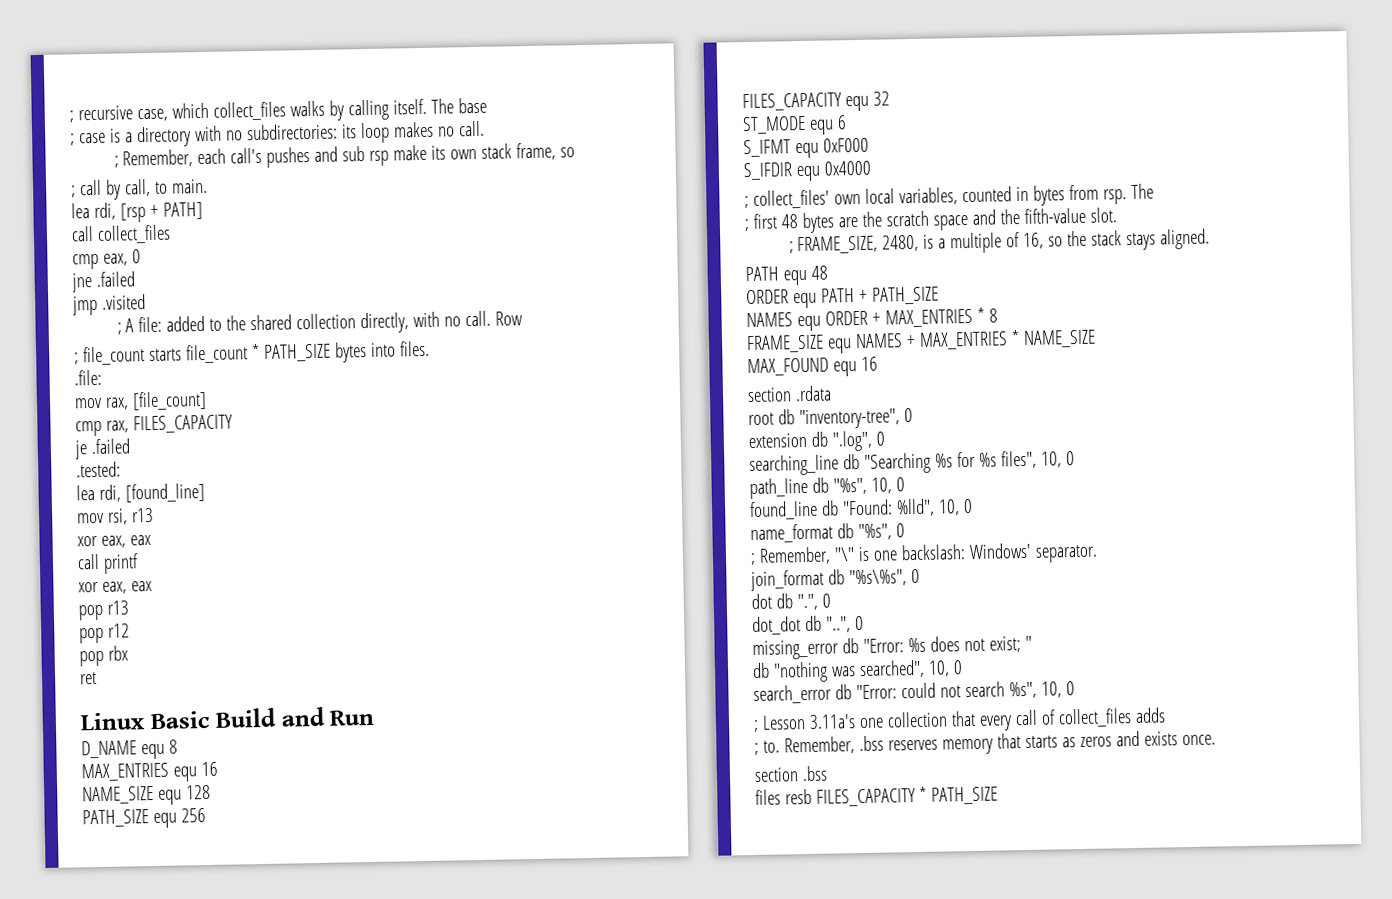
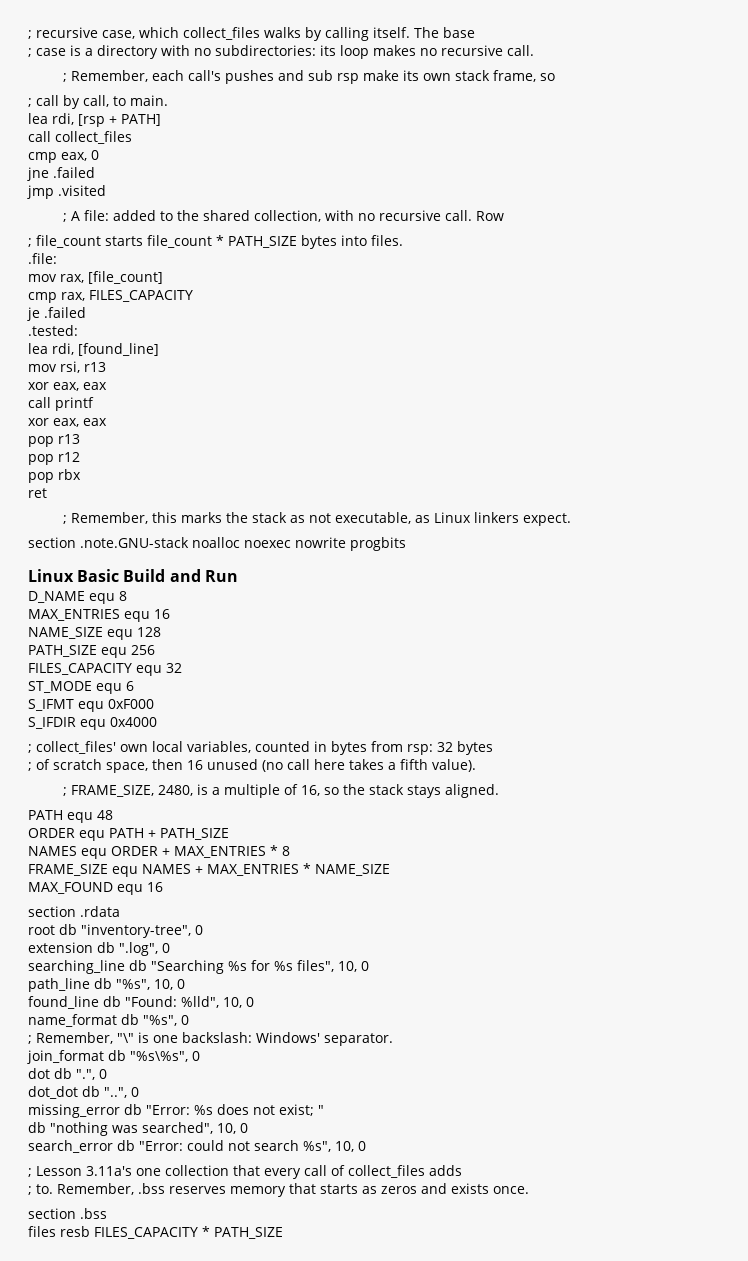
(455, 131) none -> [441,45,503,56] recursive
[296,311,462,334] collection directly, with no -> [254,210,442,222] collection, with no recursive
(97, 678) none -> [63,512,572,526] [28,537,406,551] // ; Remember, this marks the stack as not executable, as Linux linkers expect. // section .note.GNU-stack noalloc noexec nowrite progbits
[1102,183,1154,205] [744,207,1117,234] rsp. The // ; first 48 bytes are the scratch space and the fifth-value slot. -> [407,741,493,755] [28,759,476,773] rsp: 32 bytes // ; of scratch space, then 16 unused (no call here takes a fifth value).

